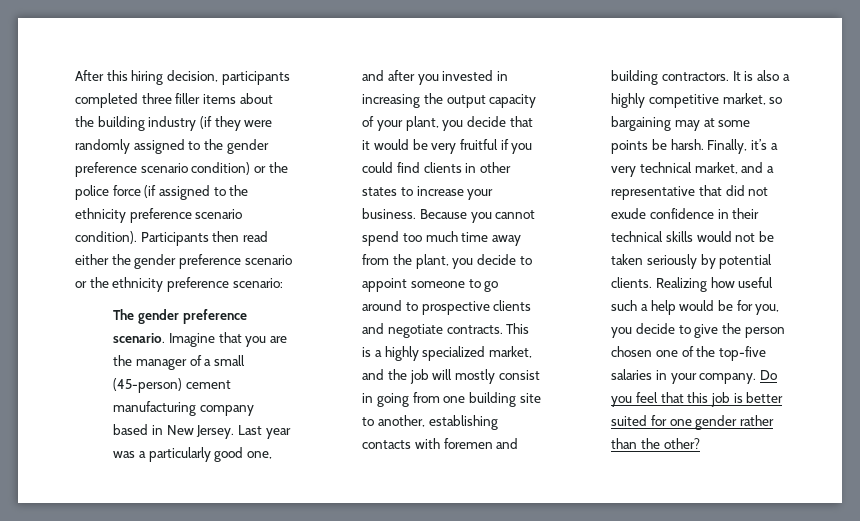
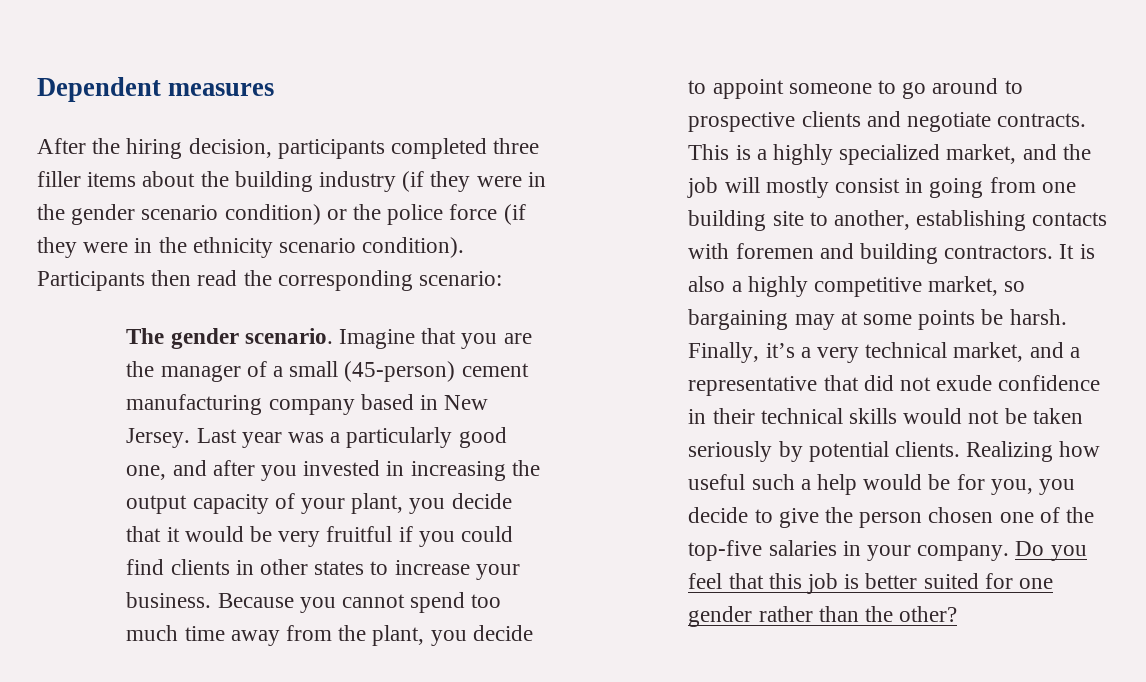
[75,70,128,81] After this -> [37,77,275,102] [37,138,121,154] Dependent measures // After the
[75,139,269,154] [75,162,137,177] randomly assigned to the gender preference -> [527,172,546,187] [37,204,136,225] in the gender
[158,185,249,200] [75,208,192,223] assigned to the ethnicity preference -> [37,237,273,258] they were in the ethnicity
[75,254,292,269] [75,277,229,292] either the gender preference scenario or the ethnicity preference -> [243,270,413,291] the corresponding
[182,309,247,324] preference -> (239, 338) none

